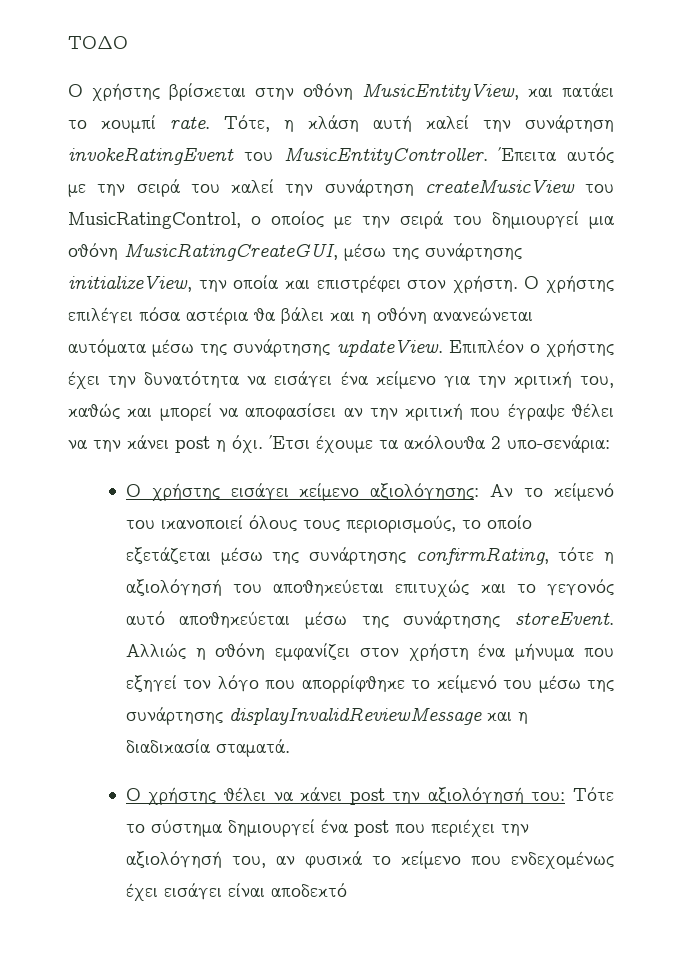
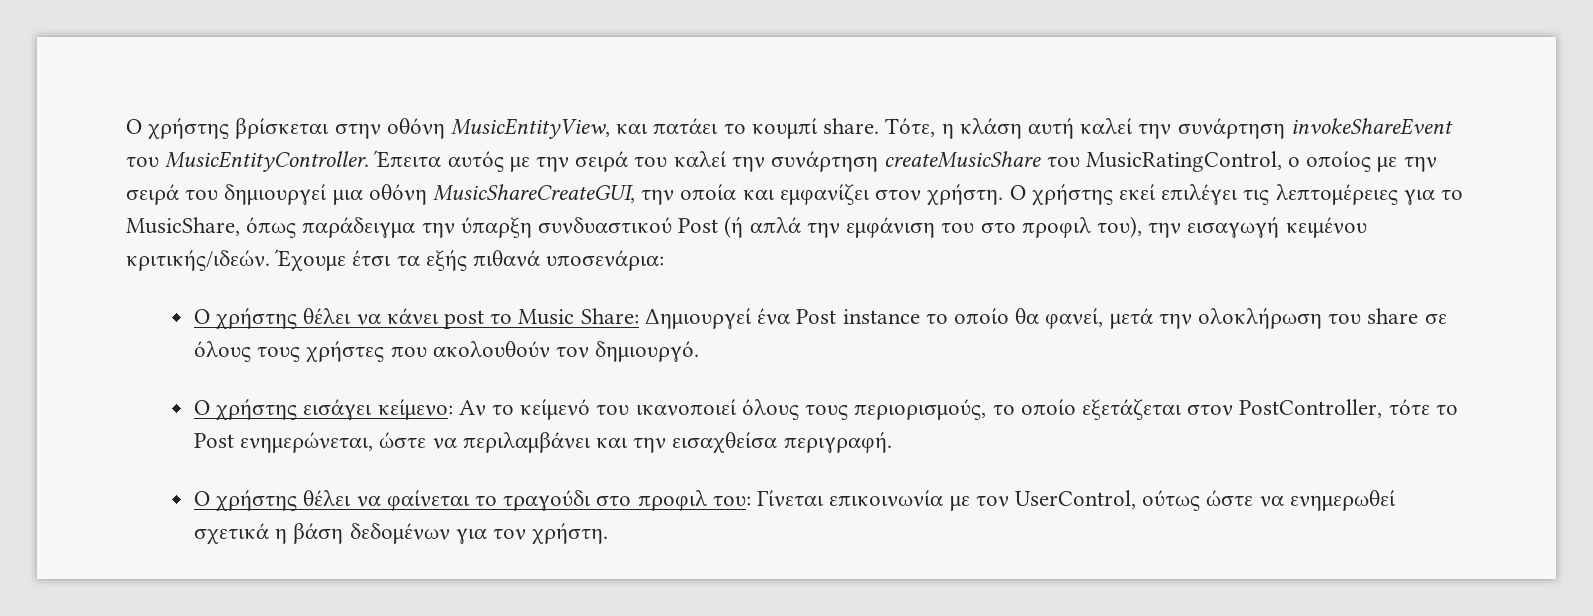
[68,36,128,50] ΤΟΔΟ // -> (126, 126) none
[170,116,210,129] rate. -> [823,118,880,134] share.
[68,147,234,165] invokeRatingEvent -> [1290,118,1453,135] invokeShareEvent
[424,179,575,193] createMusicView -> [884,151,1042,168] createMusicShare
[124,243,522,261] [68,275,192,292] MusicRatingCreateGUI, μέσω της συνάρτησης initializeView, -> [433,184,636,203] MusicShareCreateGUI,
[316,275,401,293] επιστρέφει -> [779,184,870,205] εμφανίζει
[68,307,533,325] [68,339,615,357] [68,371,615,389] [68,403,615,421] [68,435,610,453] επιλέγει πόσα αστέρια θα βάλει και η οθόνη ανανεώνεται αυτόματα μέσω της συνάρτησης updateView. Επιπλέον ο χρήστης έχει την δυνατότητα να εισάγει ένα κείμενο για την κριτική του, καθώς και μπορεί να αποφασίσει αν την κριτική που έγραψε θέλει να την κάνει post η όχι. Έτσι έχουμε τα ακόλουθα 2 υπο-σενάρια: -> [1118,184,1463,205] [126,216,1367,238] [126,249,665,272] [194,308,1447,330] [194,341,700,363] εκεί επιλέγει τις λεπτομέρειες για το MusicShare, όπως παράδειγμα την ύπαρξη συνδυαστικού Post (ή απλά την εμφάνιση του στο προφιλ του), την εισαγωγή κειμένου κριτικής/ιδεών. Έχουμε έτσι τα εξής πιθανά υποσενάρια: // Ο χρήστης θέλει να κάνει post τo Music Share: Δημιουργεί ένα Post instance το οποίο θα φανεί, μετά την ολοκλήρωση του share σε όλους τους χρήστες που ακολουθούν τον δημιουργό.
[299,483,480,501] κείμενο αξιολόγησης: -> [377,399,453,420] κείμενο:
[220,547,614,565] [125,579,614,597] [125,611,614,629] [125,643,614,661] [125,675,615,693] [125,707,528,725] [125,739,290,757] [125,787,614,805] [125,819,529,837] [125,851,615,869] [125,883,347,901] μέσω της συνάρτησης confirmRating, τότε η αξιολόγησή του αποθηκεύεται επιτυχώς και το γεγονός αυτό αποθηκεύεται μέσω της συνάρτησης storeEvent. Αλλιώς η οθόνη εμφανίζει στον χρήστη ένα μήνυμα που εξηγεί τον λόγο που απορρίφθηκε το κείμενό του μέσω της συνάρτησης displayInvalidReviewMessage και η διαδικασία σταματά. // Ο χρήστης θέλει να κάνει post την αξιολόγησή του: Τότε το σύστημα δημιουργεί ένα post που περιέχει την αξιολόγησή του, αν φυσικά το κείμενο που ενδεχομένως έχει εισάγει είναι αποδεκτό -> [1187,399,1458,418] [194,432,892,454] [194,490,1396,512] [194,523,609,545] στον PostController, τότε το Post ενημερώνεται, ώστε να περιλαμβάνει και την εισαχθείσα περιγραφή. // Ο χρήστης θέλει να φαίνεται το τραγούδι στο προφιλ του: Γίνεται επικοινωνία με τον UserControl, ούτως ώστε να ενημερωθεί σχετικά η βάση δεδομένων για τον χρήστη.

